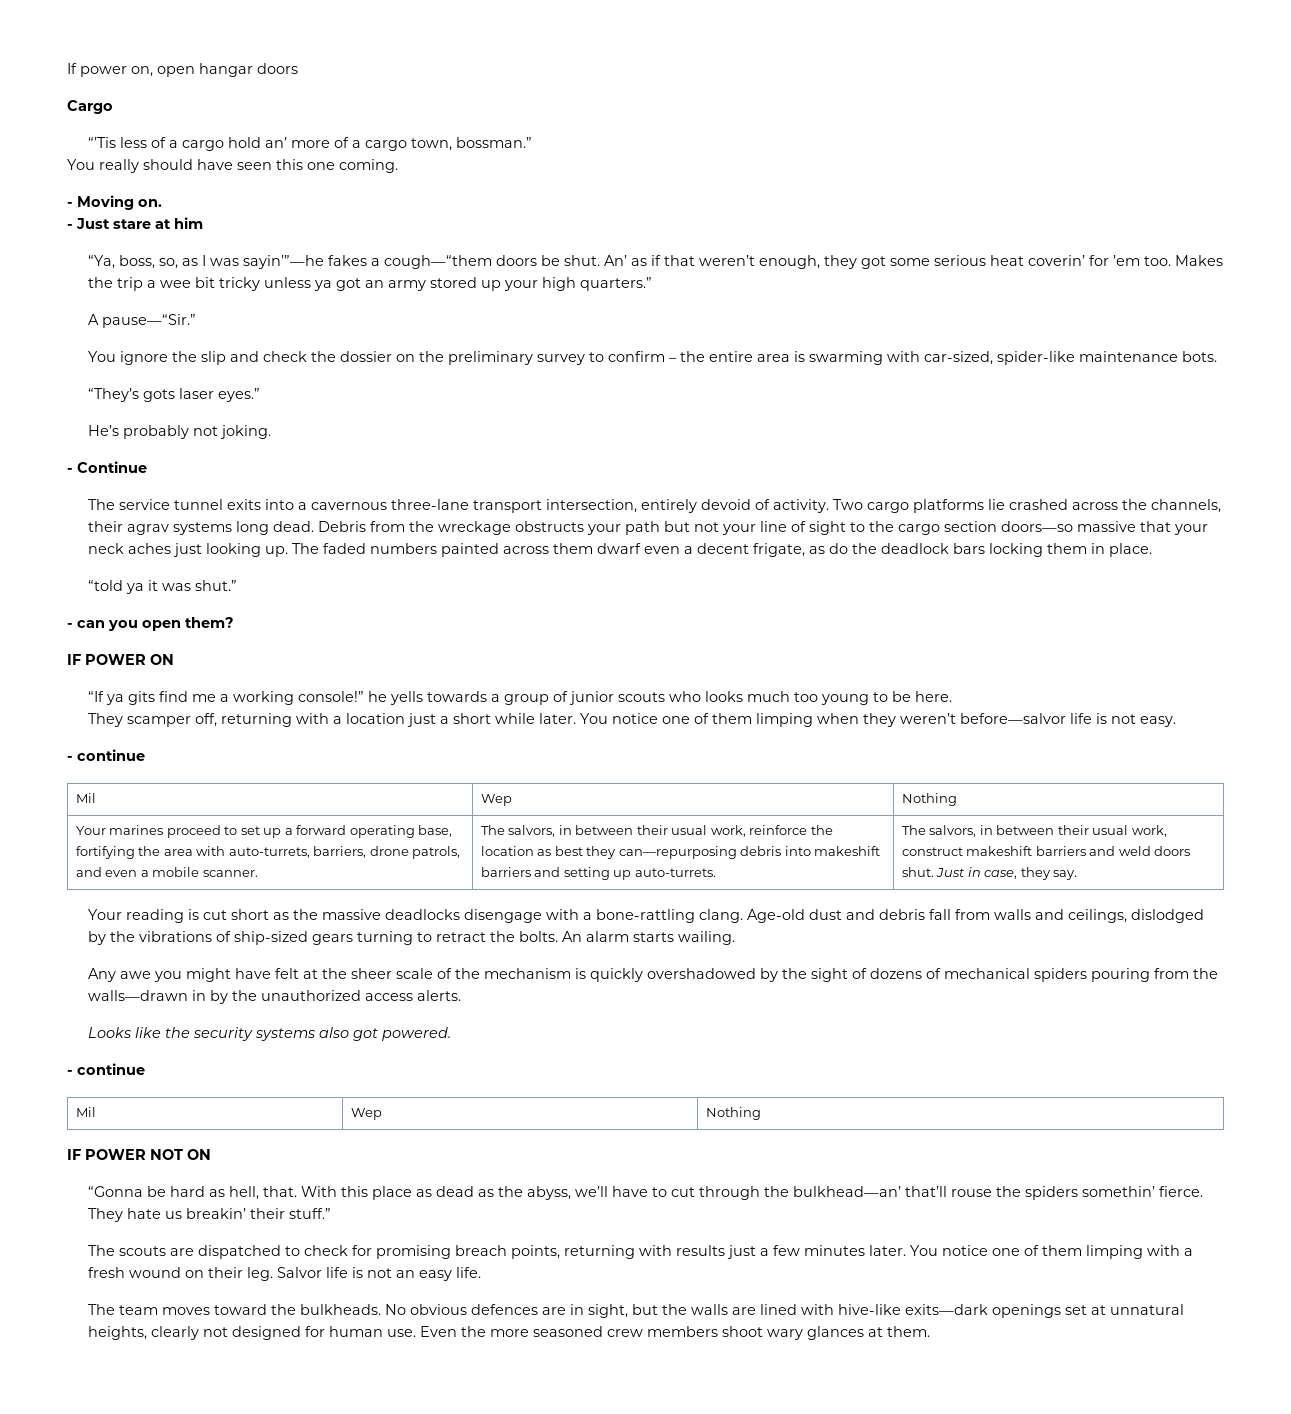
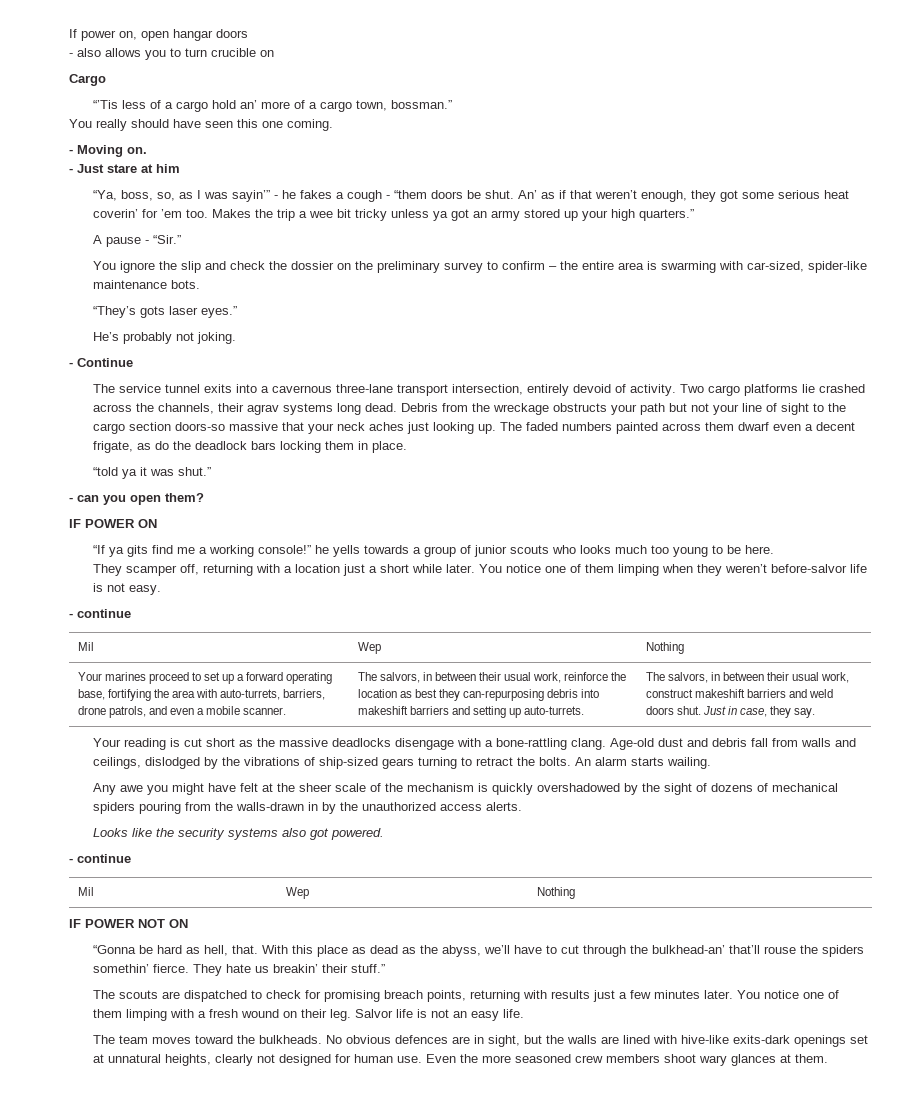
(298, 68) none -> [69,48,274,60] // - also allows you to turn crucible on
[242,255,492,269] sayin’”—he fakes a cough—“them -> [232,190,428,202] sayin’” - he fakes a cough - “them
[101,314,196,328] pause—“Sir.” -> [106,235,182,247] pause - “Sir.”
[1000,521,1073,532] doors—so -> [175,422,226,431] doors-so
[959,713,1066,724] before—salvor -> [771,564,848,573] before-salvor
[618,846,737,859] can—repurposing -> [463,689,545,701] can-repurposing
[87,990,188,1001] walls—drawn -> [236,802,305,811] walls-drawn
[792,1186,901,1197] bulkhead—an’ -> [652,945,726,954] bulkhead-an’
[904,1304,988,1315] exits—dark -> [733,1035,791,1044] exits-dark

